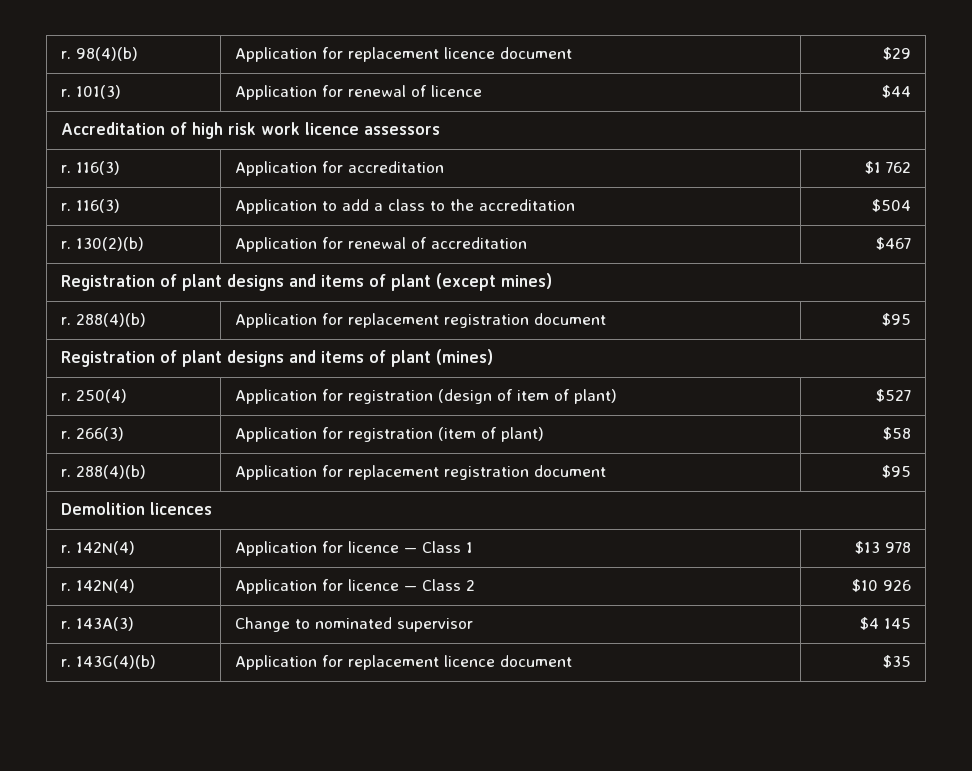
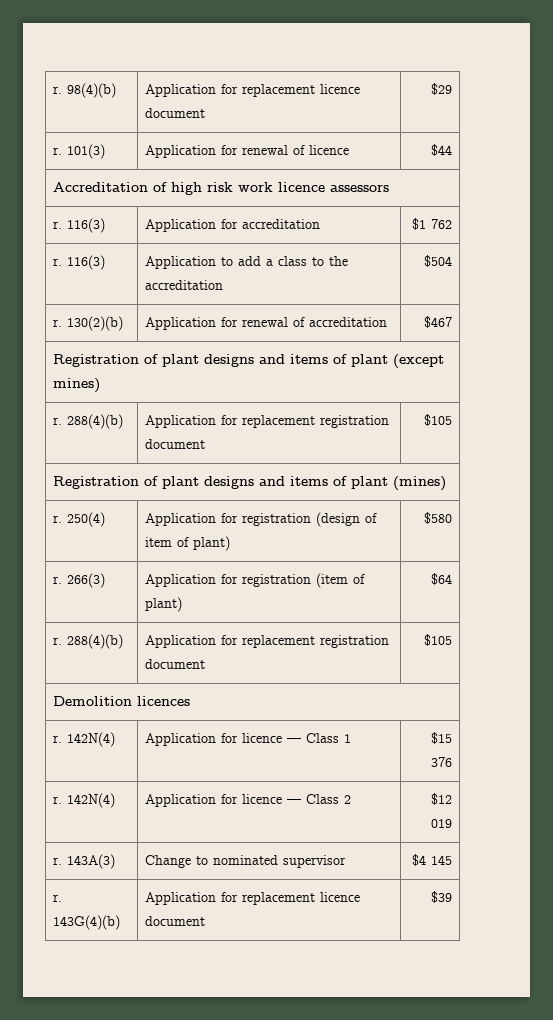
[882,313,912,326] $95 -> [424,414,453,426] $105
[876,389,912,402] $527 -> [424,512,453,524] $580
[883,427,912,440] [60,465,146,479] [234,465,606,480] [882,465,912,478] $58 // r. 288(4)(b) | Application for replacement registration document | $95 -> [431,573,453,585] [52,634,123,649] [144,635,389,648] [144,659,205,669] [424,634,453,646] $64 // r. 288(4)(b) | Application for replacement registration document | $105
[855,541,912,554] $13 978 -> [431,732,453,744] [431,757,453,767] $15 376
[852,579,912,592] $10 926 -> [431,793,453,805] [431,819,453,828] $12 019
[883,655,912,668] $35 -> [431,891,453,903] $39

